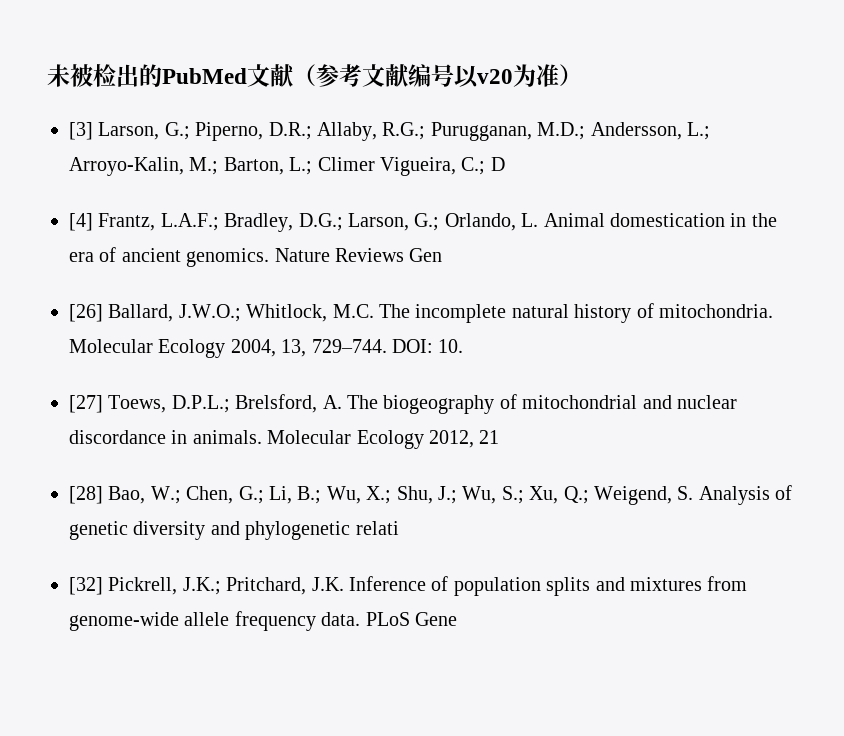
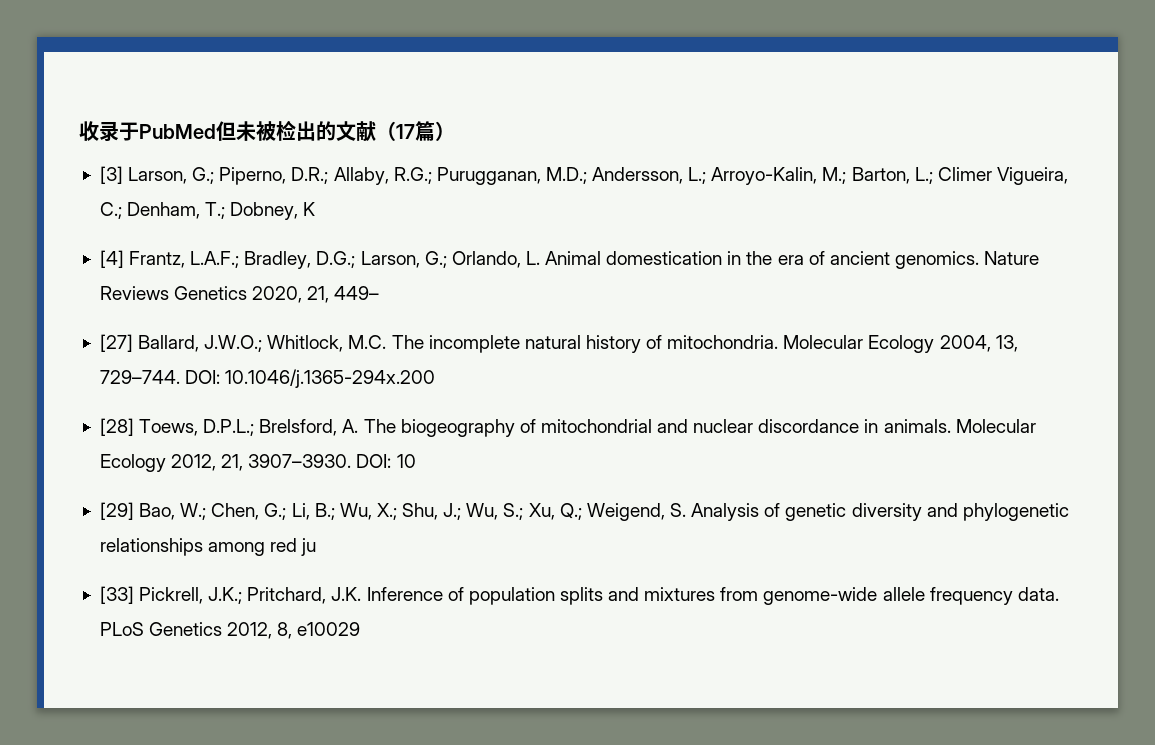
[47,64,559,88] 未被检出的PubMed文献（参考文献编号以v20为准 -> [79,120,435,142] 收录于PubMed但未被检出的文献（17篇
[490,157,505,171] D -> [127,202,316,220] Denham, T.; Dobney, K
[409,248,443,262] [69,304,103,322] Gen // [26] -> [174,286,380,303] [99,334,133,352] Genetics 2020, 21, 449– // [27]
[438,339,464,353] [69,395,103,413] 10. // [27] -> [225,369,436,388] [99,418,134,436] 10.1046/j.1365-294x.200 // [28]
[479,430,500,444] [69,486,103,504] 21 // [28] -> [221,454,416,471] [99,502,134,520] 21, 3907–3930. DOI: 10 // [29]
[355,521,399,535] [69,577,103,595] relati // [32] -> [99,538,317,556] [99,586,134,604] relationships among red ju // [33]
[414,612,457,626] Gene -> [149,622,361,639] Genetics 2012, 8, e10029

